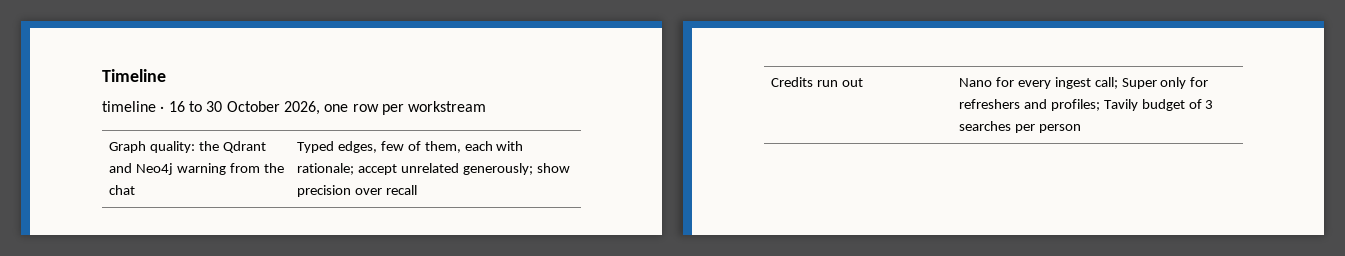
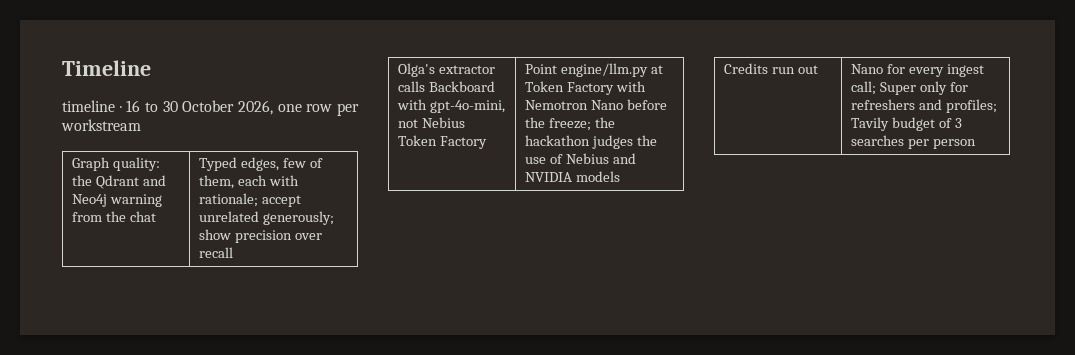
(417, 190) none -> [398,63,496,77] [398,81,496,92] [397,99,506,113] [398,117,466,128] [398,135,488,149] [525,63,664,77] [525,81,647,95] [525,99,668,110] [525,117,616,131] [525,135,658,149] [525,153,637,164] [525,171,621,182] // Olga's extractor calls Backboard with gpt-4o-mini, not Nebius Token Factory | Point engine/llm.py at Token Factory with Nemotron Nano before the freeze; the hackathon judges the use of Nebius and NVIDIA models

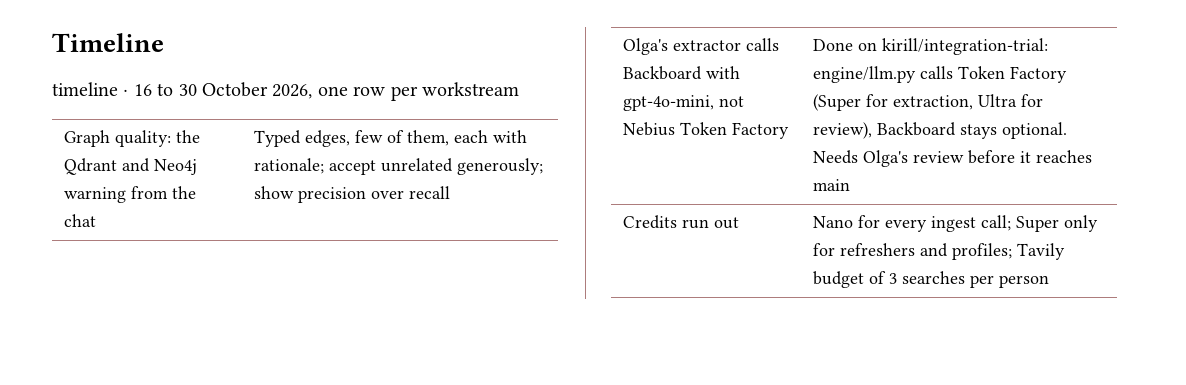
[525,63,664,77] [525,81,647,95] [525,99,668,110] [525,117,616,131] [525,135,658,149] [525,153,637,164] [525,171,621,182] Point engine/llm.py at Token Factory with Nemotron Nano before the freeze; the hackathon judges the use of Nebius and NVIDIA models -> [813,38,1049,55] [813,66,1068,83] [813,94,1044,111] [813,122,1068,139] [813,150,1093,167] [813,179,851,191] Done on kirill/integration-trial: engine/llm.py calls Token Factory (Super for extraction, Ultra for review), Backboard stays optional. Needs Olga's review before it reaches main

